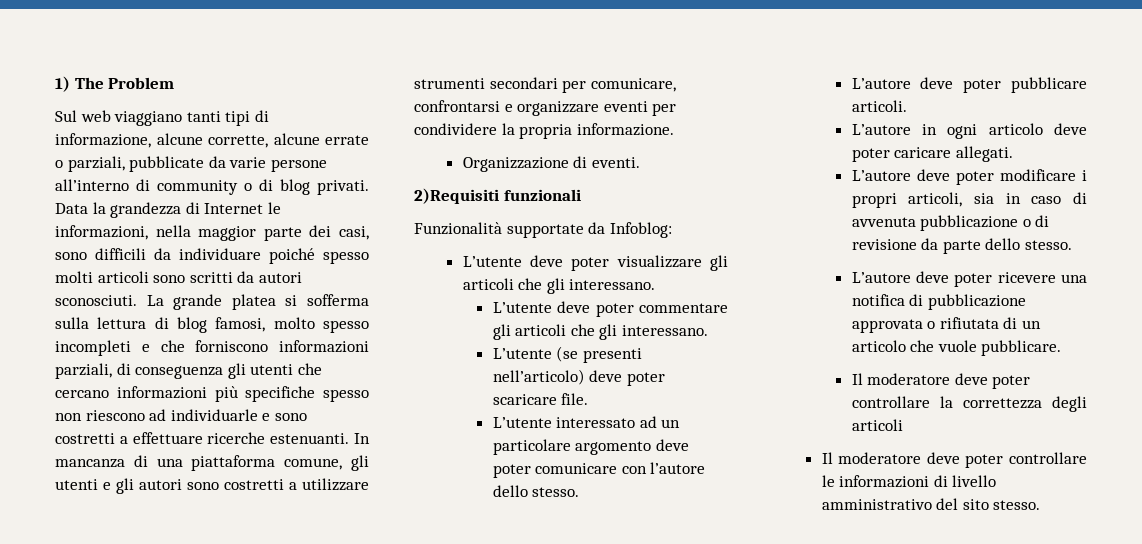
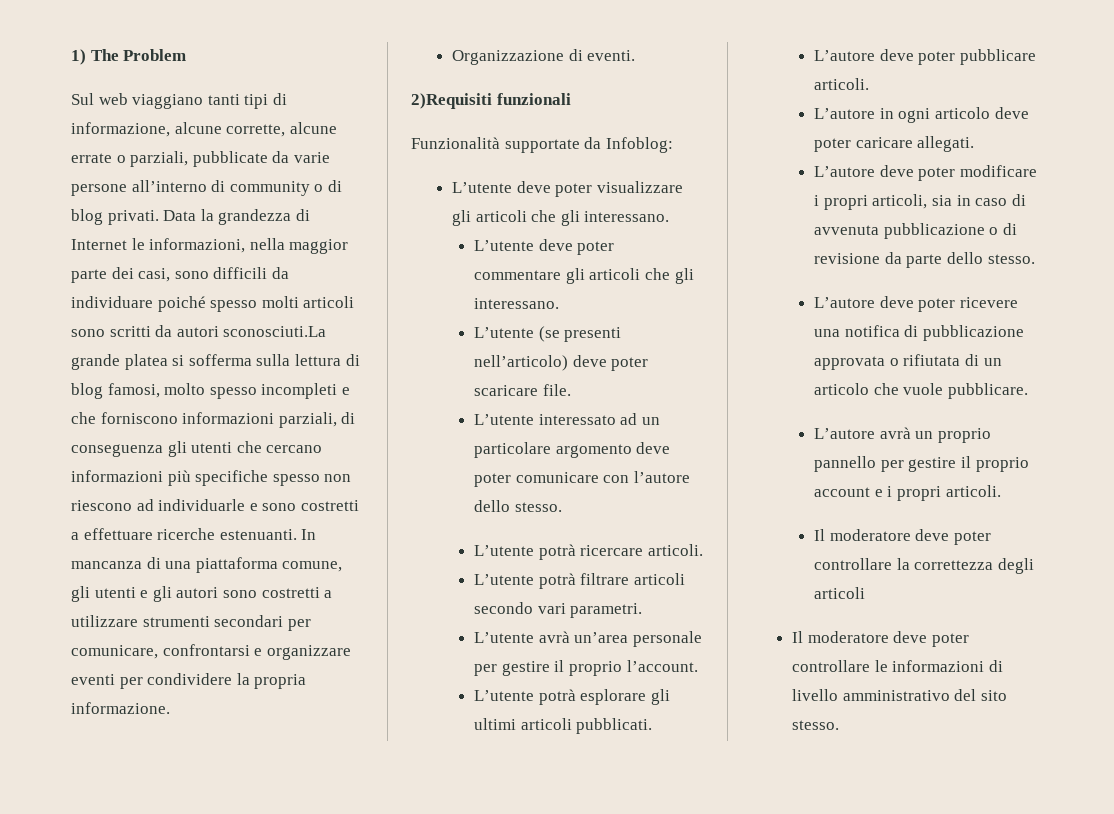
[55,295,164,306] sconosciuti. La -> [223,326,327,337] sconosciuti.La
(580, 492) none -> [474,544,703,560] [474,573,685,589] [474,602,643,618] [474,631,702,647] [474,660,698,676] [474,689,670,705] [474,718,653,734] // L’utente potrà ricercare articoli. // L’utente potrà filtrare articoli secondo vari parametri. // L’utente avrà un’area personale per gestire il proprio l’account. // L’utente potrà esplorare gli ultimi articoli pubblicati.
(1062, 348) none -> [814,427,991,443] [814,456,1029,472] [814,485,1001,501] // L’autore avrà un proprio pannello per gestire il proprio account e i propri articoli.

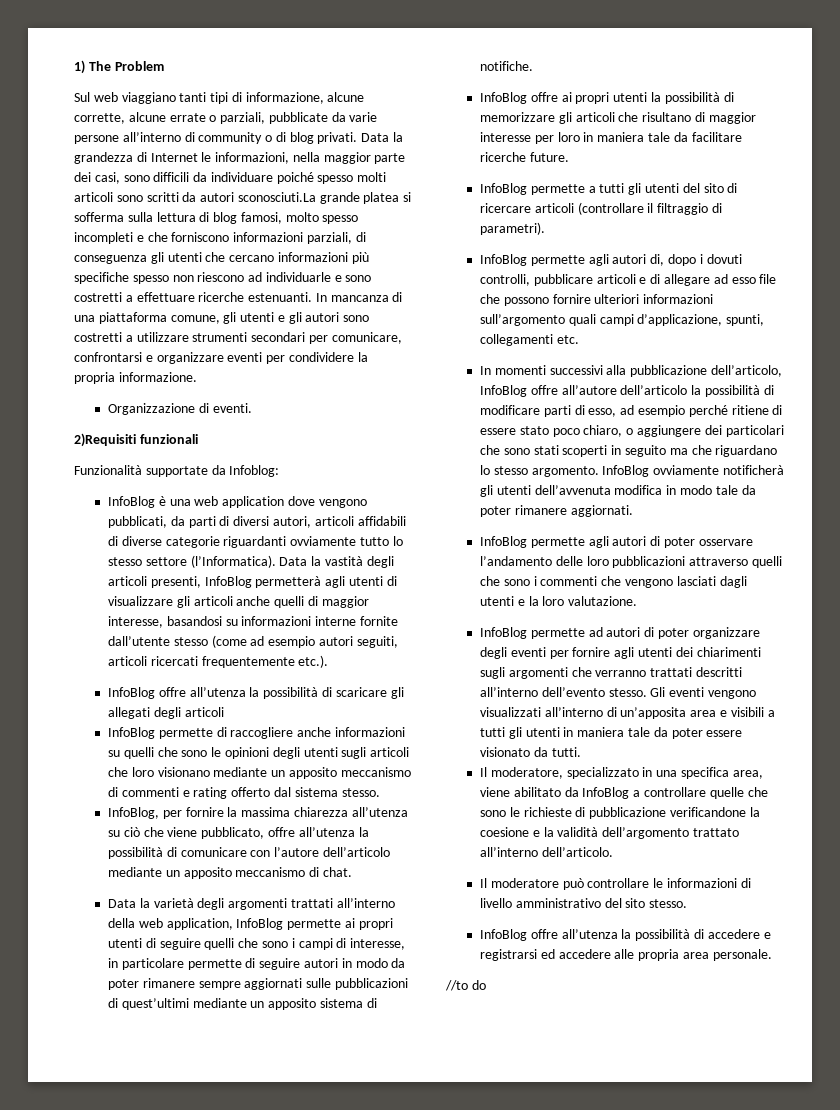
[451,181,683,197] [451,210,670,226] [474,239,615,255] [474,268,694,284] [474,298,560,309] [474,326,622,342] [474,355,649,371] [474,384,571,396] [474,413,660,425] [474,442,671,458] [474,471,690,487] [474,500,562,512] [474,544,703,560] [474,573,685,589] [474,602,643,618] [474,631,702,647] [474,660,698,676] [474,689,670,705] [474,718,653,734] [814,49,1036,65] [814,78,870,90] [814,107,1029,123] [814,136,975,152] [814,165,1037,181] [814,194,1026,210] [814,223,1017,239] [814,252,1035,268] [814,296,1018,312] [814,325,1024,341] [814,354,1002,370] [814,383,1028,399] [814,427,991,443] [814,456,1029,472] [814,485,1001,501] [814,529,991,545] [814,558,1034,574] [814,587,866,599] [791,631,969,647] L’utente deve poter visualizzare gli articoli che gli interessano. // L’utente deve poter commentare gli articoli che gli interessano. // L’utente (se presenti nell’articolo) deve poter scaricare file. // L’utente interessato ad un particolare argomento deve poter comunicare con l’autore dello stesso. // L’utente potrà ricercare articoli. // L’utente potrà filtrare articoli secondo vari parametri. // L’utente avrà un’area personale per gestire il proprio l’account. // L’utente potrà esplorare gli ultimi articoli pubblicati. // L’autore deve poter pubblicare articoli. // L’autore in ogni articolo deve poter caricare allegati. // L’autore deve poter modificare i propri articoli, sia in caso di avvenuta pubblicazione o di revisione da parte dello stesso. // L’autore deve poter ricevere una notifica di pubblicazione approvata o rifiutata di un articolo che vuole pubblicare. // L’autore avrà un proprio pannello per gestire il proprio account e i propri articoli. // Il moderatore deve poter controllare la correttezza degli articoli // Il moderatore deve poter -> [108,496,367,508] [108,516,406,528] [108,536,403,548] [108,555,394,568] [108,576,397,588] [108,596,369,608] [108,616,398,628] [108,635,398,648] [108,655,329,668] [108,687,404,699] [108,707,224,719] [108,727,405,739] [108,747,410,759] [108,767,411,779] [108,787,380,799] [108,807,408,819] [108,827,369,839] [108,847,390,859] [108,867,352,879] [108,898,395,910] [108,918,393,930] [108,938,406,950] [108,958,406,970] [108,978,408,990] [108,998,377,1010] [480,61,534,71] [480,92,734,104] [480,112,756,124] [480,132,742,144] [480,152,569,162] [480,183,738,195] [480,202,722,215] [480,222,546,235] [480,254,742,266] [480,274,777,286] [480,294,714,306] [480,314,765,326] [480,334,579,346] [480,365,782,377] [480,385,774,397] [480,405,783,417] [480,425,784,437] [480,445,778,457] [480,465,784,477] [480,485,756,497] [480,505,633,517] [480,536,753,548] [480,556,782,568] [480,576,747,588] [480,596,638,606] [480,627,760,639] [480,647,761,659] [480,667,742,679] [480,687,756,699] [480,707,775,719] [480,727,743,739] [480,747,581,757] [480,767,763,779] [480,787,768,799] [480,807,760,819] [480,827,739,839] [480,847,613,857] [480,878,584,890] InfoBlog è una web application dove vengono pubblicati, da parti di diversi autori, articoli affidabili di diverse categorie riguardanti ovviamente tutto lo stesso settore (l’Informatica). Data la vastità degli articoli presenti, InfoBlog permetterà agli utenti di visualizzare gli articoli anche quelli di maggior interesse, basandosi su informazioni interne fornite dall’utente stesso (come ad esempio autori seguiti, articoli ricercati frequentemente etc.). // InfoBlog offre all’utenza la possibilità di scaricare gli allegati degli articoli // InfoBlog permette di raccogliere anche informazioni su quelli che sono le opinioni degli utenti sugli articoli che loro visionano mediante un apposito meccanismo di commenti e rating offerto dal sistema stesso. // InfoBlog, per fornire la massima chiarezza all’utenza su ciò che viene pubblicato, offre all’utenza la possibilità di comunicare con l’autore dell’articolo mediante un apposito meccanismo di chat. // Data la varietà degli argomenti trattati all’interno della web application, InfoBlog permette ai propri utenti di seguire quelli che sono i campi di interesse, in particolare permette di seguire autori in modo da poter rimanere sempre aggiornati sulle pubblicazioni di quest’ultimi mediante un apposito sistema di notifiche. // InfoBlog offre ai propri utenti la possibilità di memorizzare gli articoli che risultano di maggior interesse per loro in maniera tale da facilitare ricerche future. // InfoBlog permette a tutti gli utenti del sito di ricercare articoli (controllare il filtraggio di parametri). // InfoBlog permette agli autori di, dopo i dovuti controlli, pubblicare articoli e di allegare ad esso file che possono fornire ulteriori informazioni sull’argomento quali campi d’applicazione, spunti, collegamenti etc. // In momenti successivi alla pubblicazione dell’articolo, InfoBlog offre all’autore dell’articolo la possibilità di modificare parti di esso, ad esempio perché ritiene di essere stato poco chiaro, o aggiungere dei particolari che sono stati scoperti in seguito ma che riguardano lo stesso argomento. InfoBlog ovviamente notificherà gli utenti dell’avvenuta modifica in modo tale da poter rimanere aggiornati. // InfoBlog permette agli autori di poter osservare l’andamento delle loro pubblicazioni attraverso quelli che sono i commenti che vengono lasciati dagli utenti e la loro valutazione. // InfoBlog permette ad autori di poter organizzare degli eventi per fornire agli utenti dei chiarimenti sugli argomenti che verranno trattati descritti all’interno dell’evento stesso. Gli eventi vengono visualizzati all’interno di un’apposita area e visibili a tutti gli utenti in maniera tale da poter essere visionato da tutti. // Il moderatore, specializzato in una specifica area, viene abilitato da InfoBlog a controllare quelle che sono le richieste di pubblicazione verificandone la coesione e la validità dell’argomento trattato all’interno dell’articolo. // Il moderatore può
(839, 725) none -> [480,929,771,941] [480,949,772,961] [445,980,486,991] // InfoBlog offre all’utenza la possibilità di accedere e registrarsi ed accedere alle propria area personale. // //to do

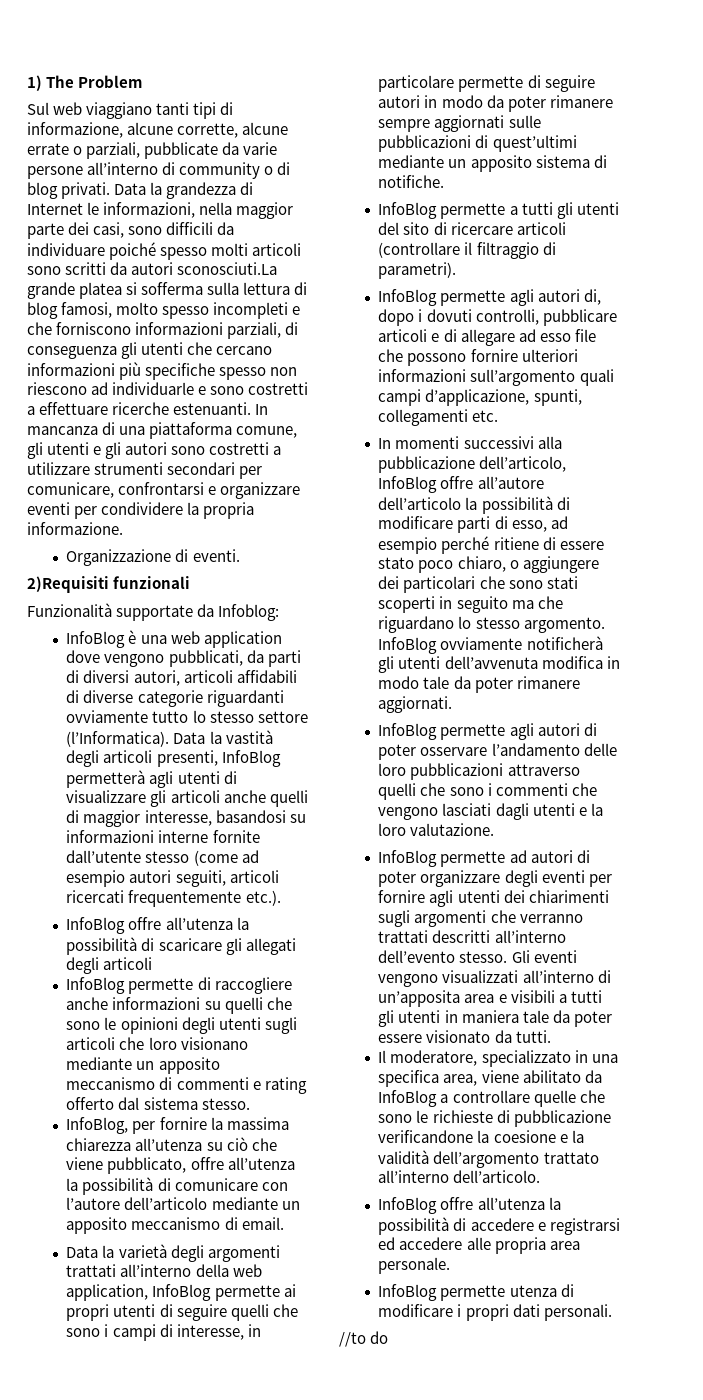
[322,867,352,877] chat. -> [241,1217,284,1230] email.
[480,92,734,104] [480,112,756,124] [480,132,742,144] [480,152,569,162] // InfoBlog offre ai propri utenti la possibilità di memorizzare gli articoli che risultano di maggior interesse per loro in maniera tale da facilitare ricerche future. -> (445, 181) none
[480,878,751,890] [480,898,688,908] // Il moderatore può controllare le informazioni di livello amministrativo del sito stesso. -> (541, 1176) none
(772, 955) none -> [378,1284,574,1301] [378,1304,612,1321] // InfoBlog permette utenza di modificare i propri dati personali.

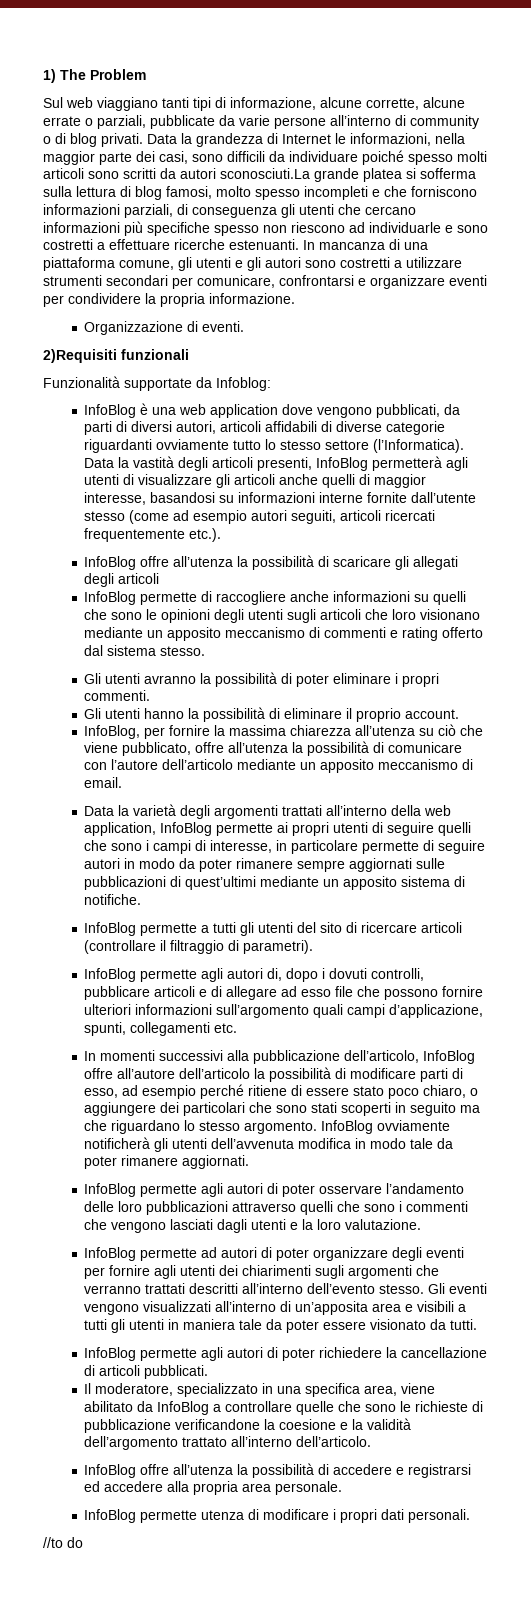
(250, 1104) none -> [84,672,440,687] [84,690,151,701] [84,707,460,722] // Gli utenti avranno la possibilità di poter eliminare i propri commenti. // Gli utenti hanno la possibilità di eliminare il proprio account.
(551, 1036) none -> [84,1347,488,1361] [84,1365,209,1379] // InfoBlog permette agli autori di poter richiedere la cancellazione di articoli pubblicati.
[466,1237,491,1250] alle -> [167,1481,190,1492] alla

